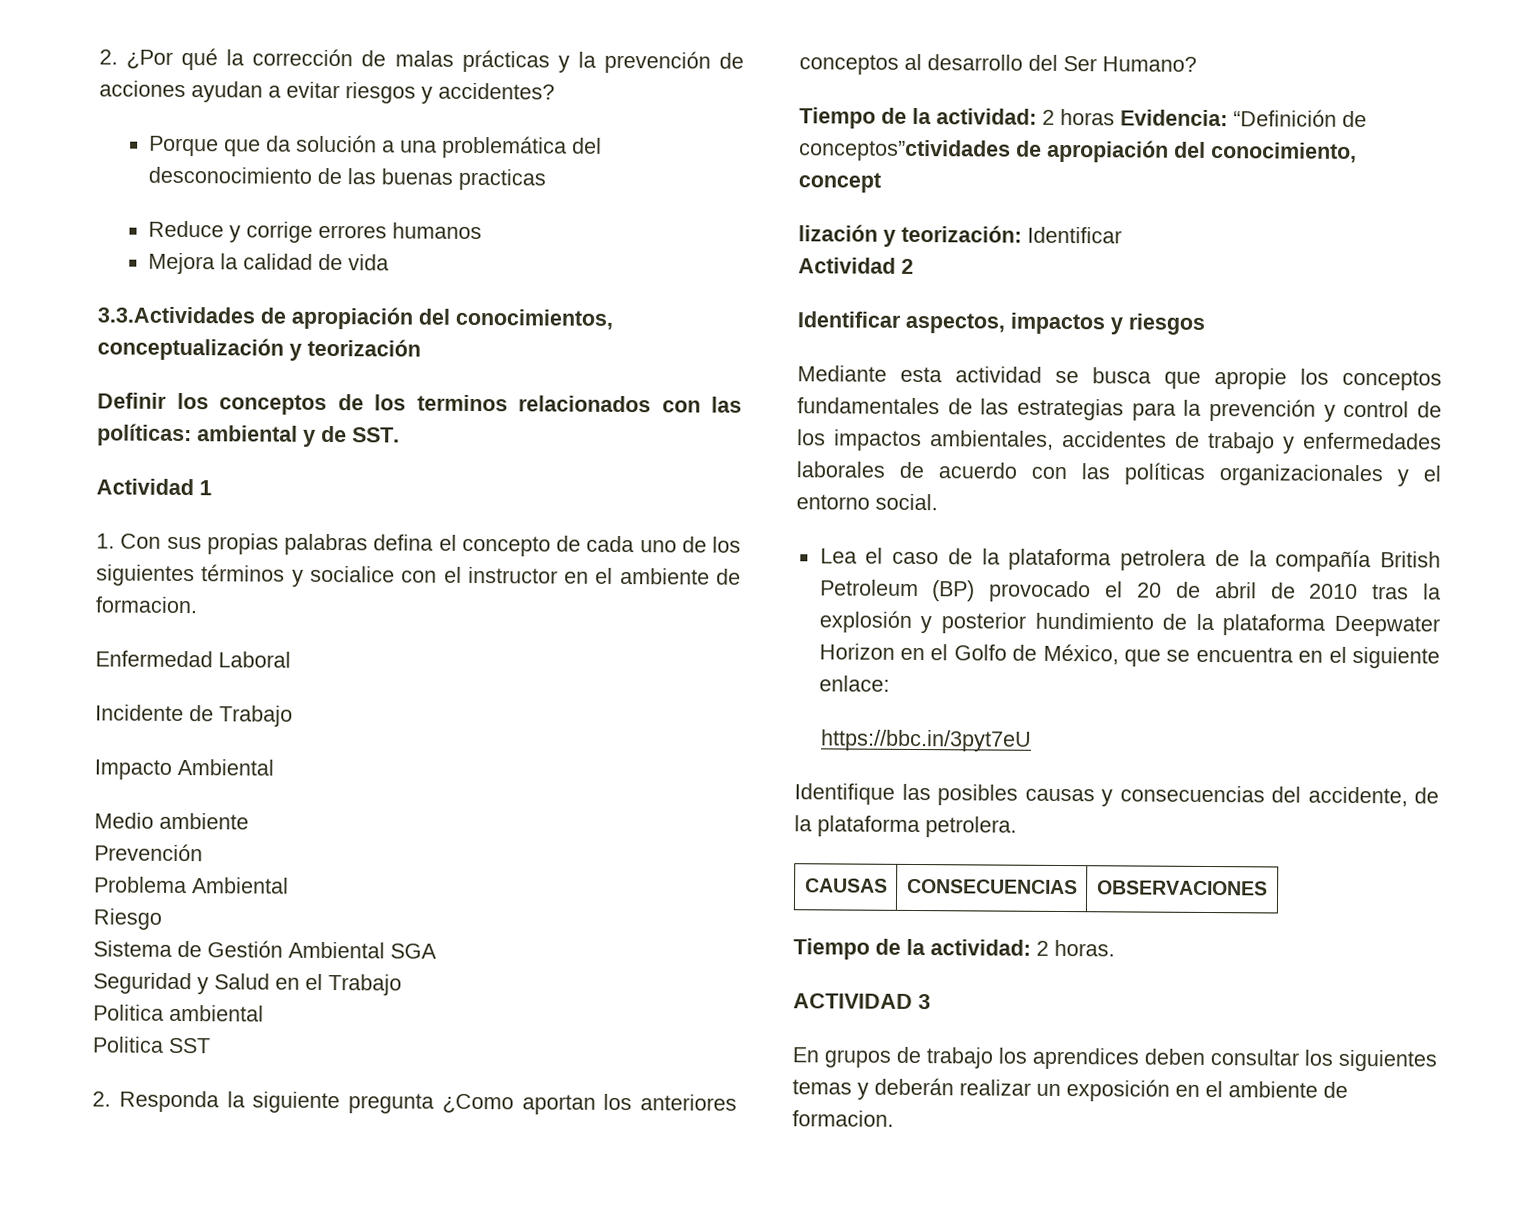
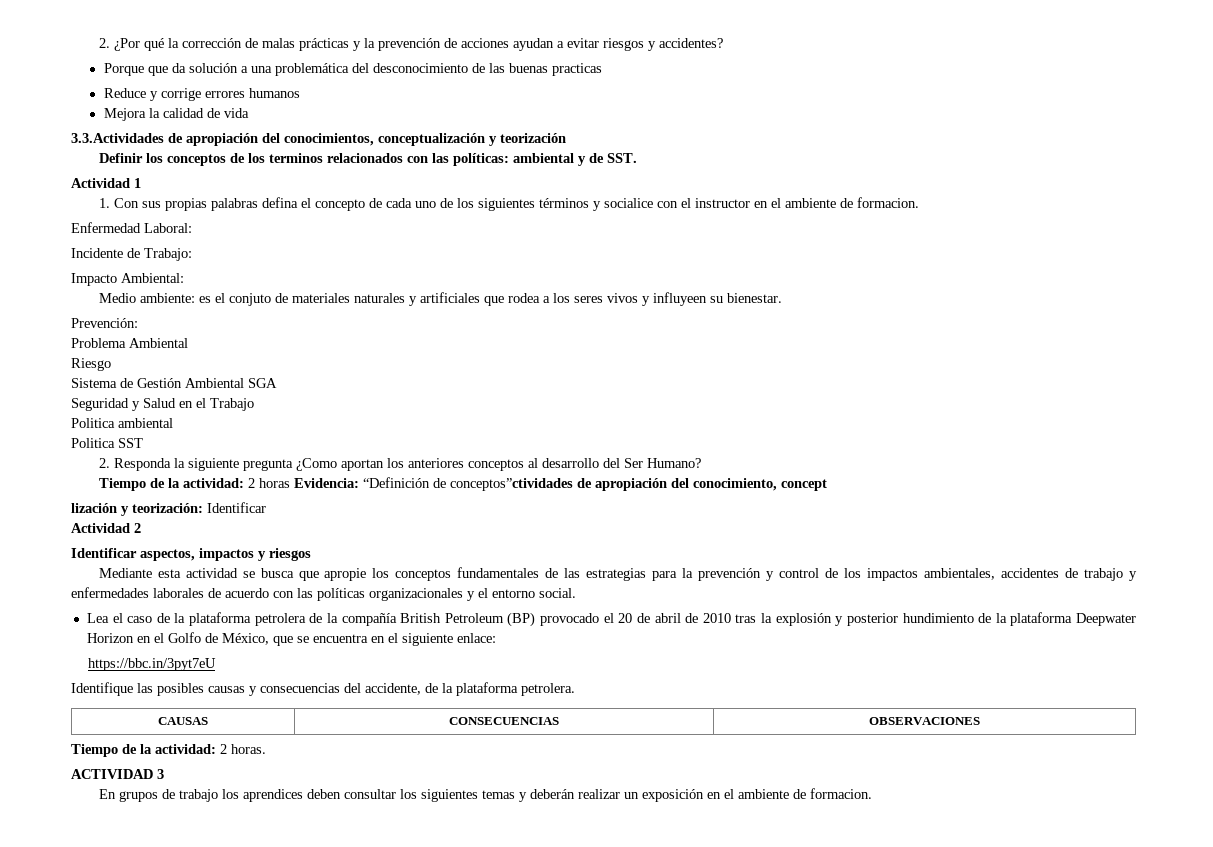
[218,651,291,668] Laboral -> [144,223,192,233] Laboral:
[219,705,293,727] Trabajo -> [144,248,192,261] Trabajo:
[177,758,274,776] Ambiental -> [121,273,184,283] Ambiental:
[159,812,249,830] [94,843,203,862] ambiente // Prevención -> [139,292,782,306] [71,318,138,328] ambiente: es el conjuto de materiales naturales y artificiales que rodea a los seres vivos y influyeen su bienestar. // Prevención:

